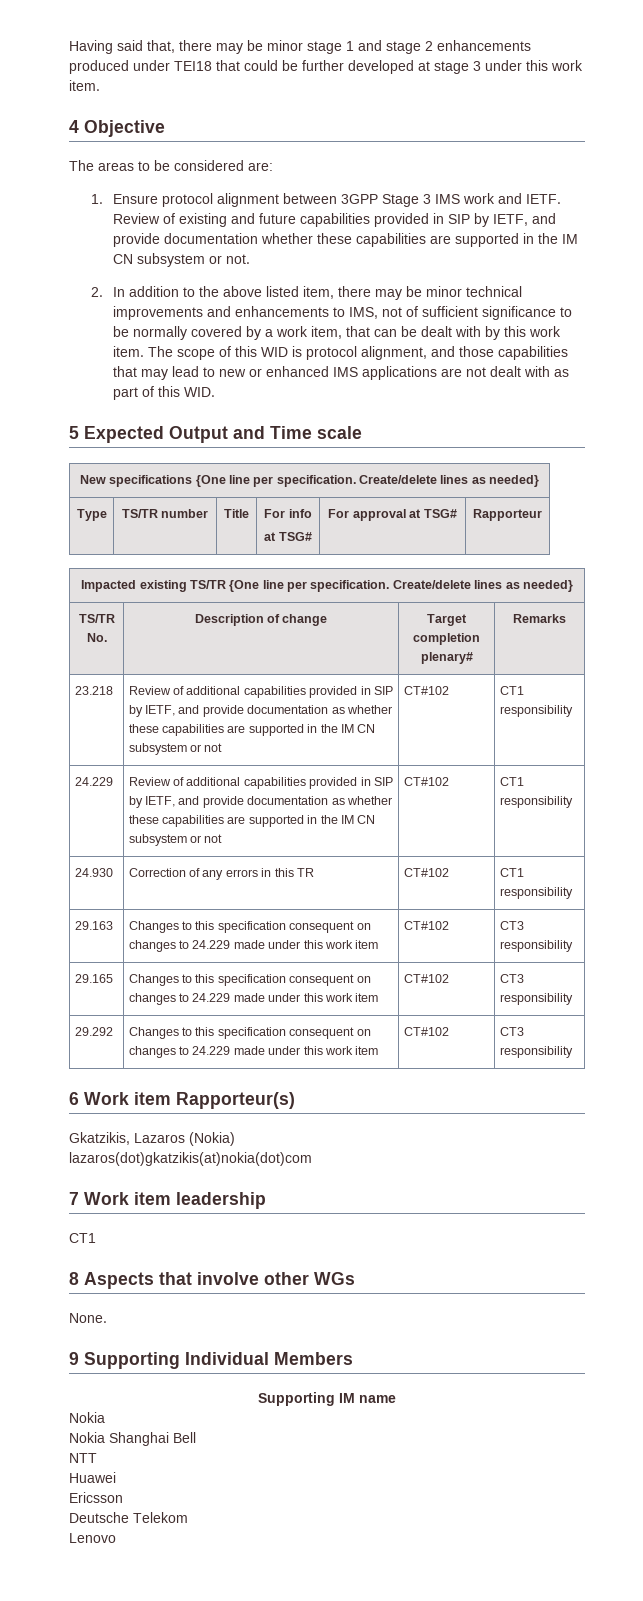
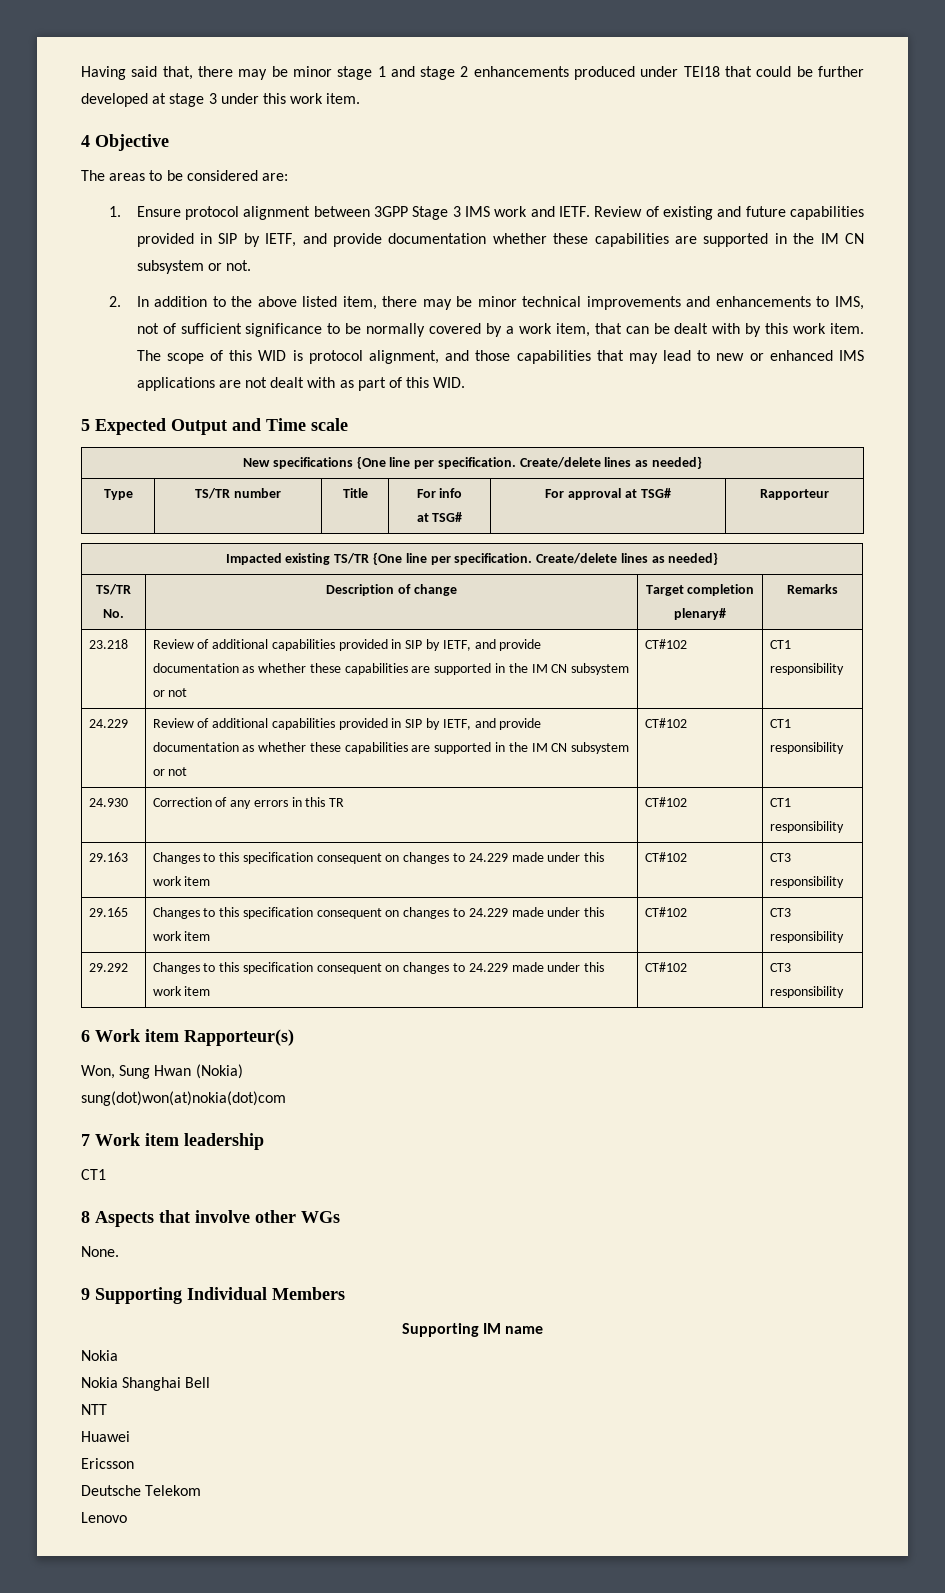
[69,1132,185,1145] Gkatzikis, Lazaros -> [81,1065,192,1079] Won, Sung Hwan
[69,1152,312,1166] lazaros(dot)gkatzikis(at)nokia(dot)com -> [81,1091,286,1106] sung(dot)won(at)nokia(dot)com

